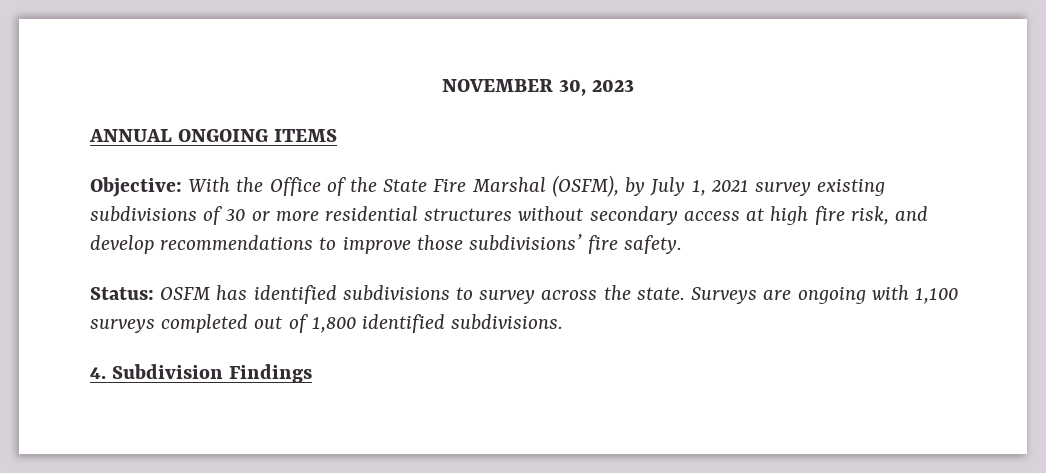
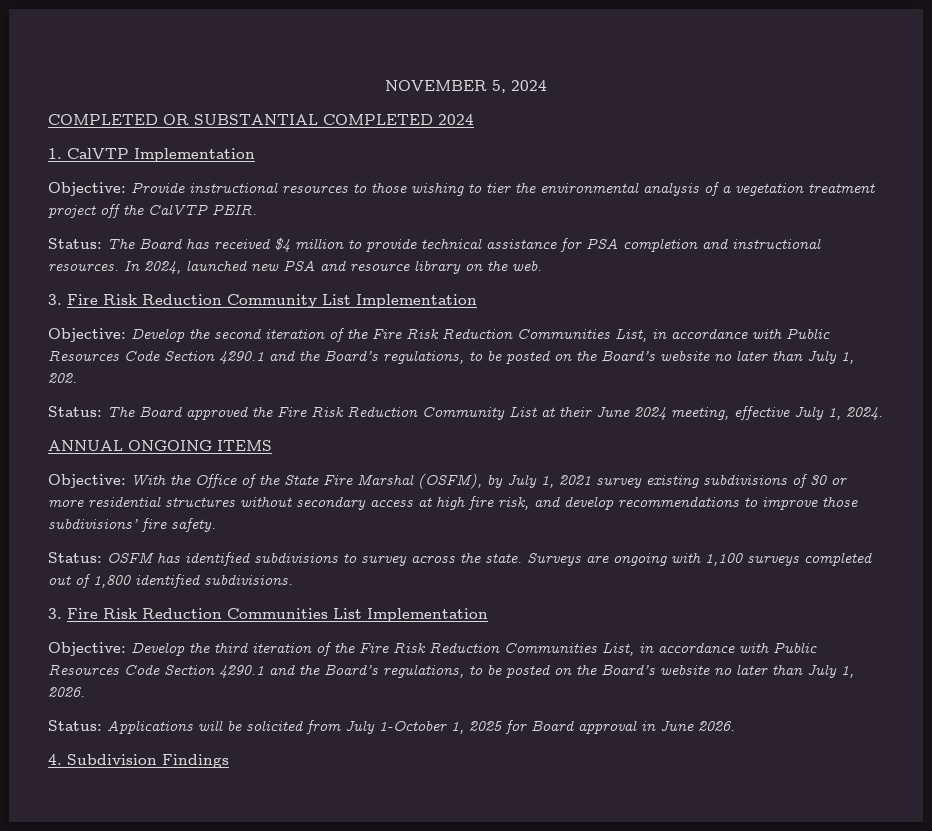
[559,79,635,96] 30, 2023 -> [492,80,547,93] [48,114,474,125] [48,148,255,162] [48,182,875,196] [48,204,257,218] [48,237,821,252] [48,260,542,274] [48,294,477,308] [48,328,830,342] [48,350,854,364] [48,373,77,383] [48,406,883,420] 5, 2024 // COMPLETED OR SUBSTANTIAL COMPLETED 2024 // 1. CalVTP Implementation // Objective: Provide instructional resources to those wishing to tier the environmental analysis of a vegetation treatment project off the CalVTP PEIR. // Status: The Board has received $4 million to provide technical assistance for PSA completion and instructional resources. In 2024, launched new PSA and resource library on the web. // 3. Fire Risk Reduction Community List Implementation // Objective: Develop the second iteration of the Fire Risk Reduction Communities List, in accordance with Public Resources Code Section 4290.1 and the Board’s regulations, to be posted on the Board’s website no later than July 1, 202. // Status: The Board approved the Fire Risk Reduction Community List at their June 2024 meeting, effective July 1, 2024.
(564, 322) none -> [48,608,488,622] [48,642,817,656] [48,664,854,678] [48,687,85,697] [48,720,735,734] // 3. Fire Risk Reduction Communities List Implementation // Objective: Develop the third iteration of the Fire Risk Reduction Communities List, in accordance with Public Resources Code Section 4290.1 and the Board’s regulations, to be posted on the Board’s website no later than July 1, 2026. // Status: Applications will be solicited from July 1-October 1, 2025 for Board approval in June 2026.

